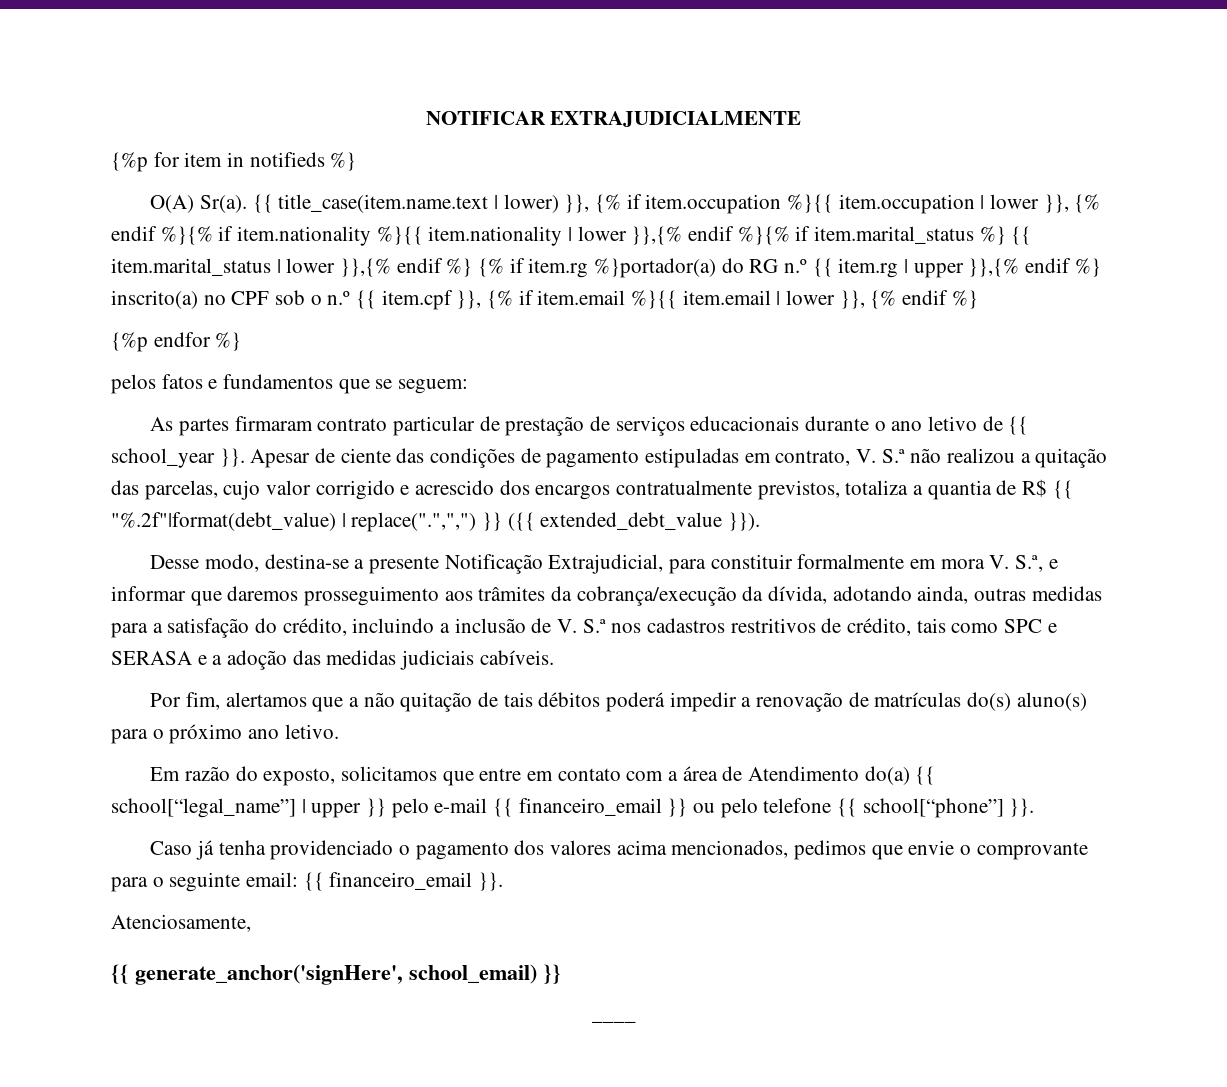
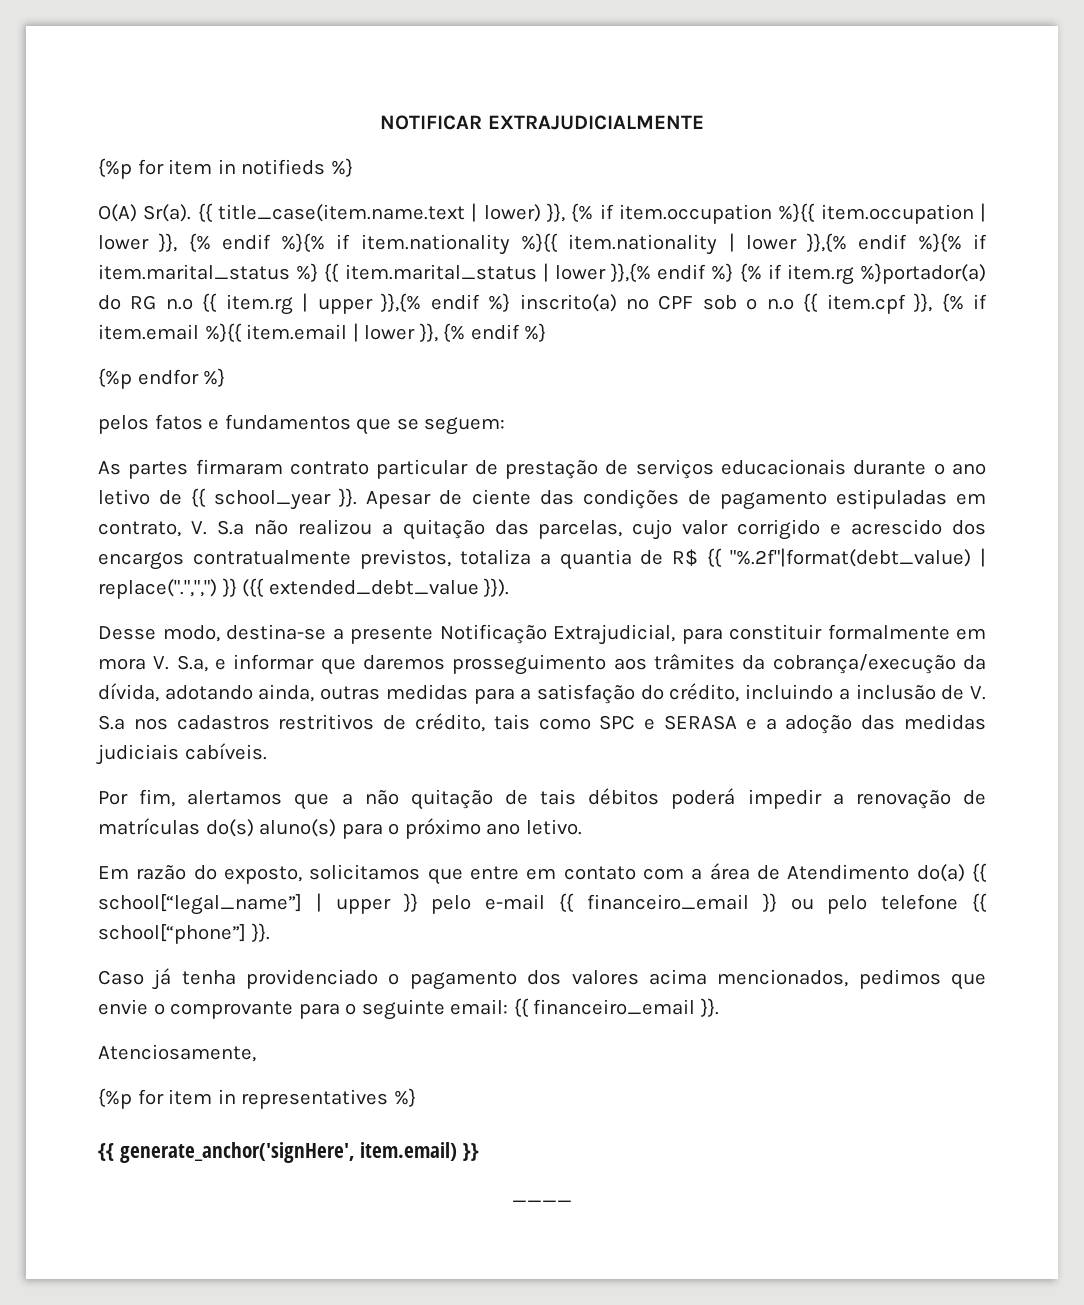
(251, 923) none -> [98,1088,416,1109] // {%p for item in representatives %}
[409,964,537,984] school_email) -> [360,1142,458,1161] item.email)

